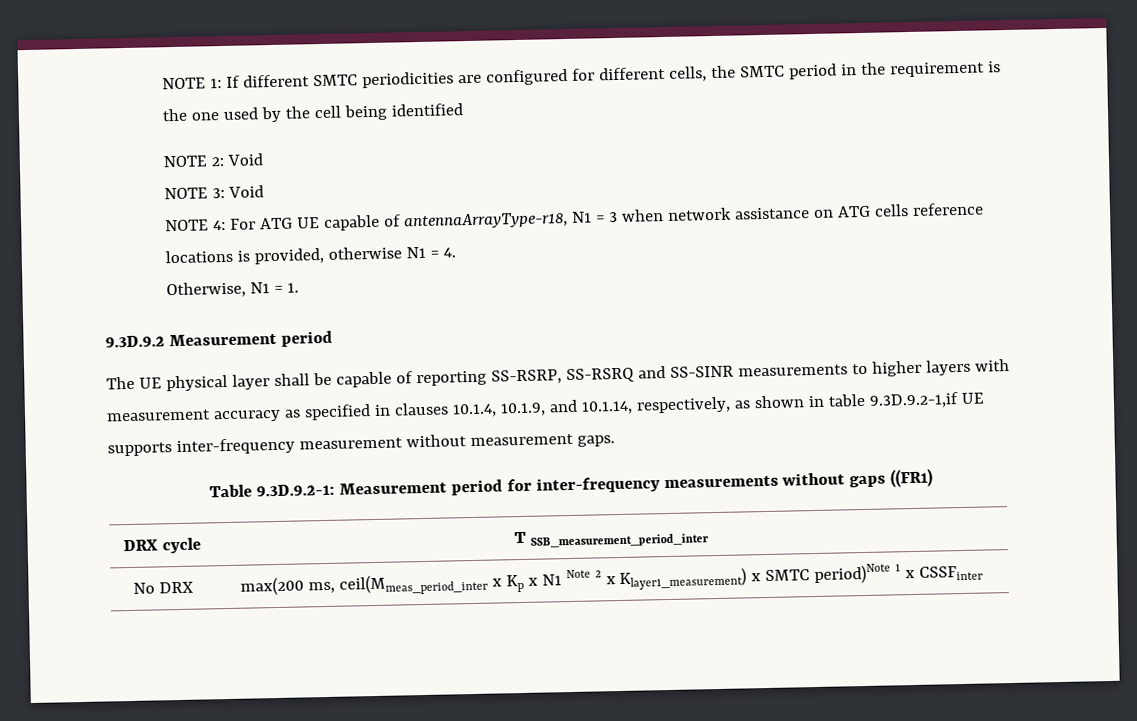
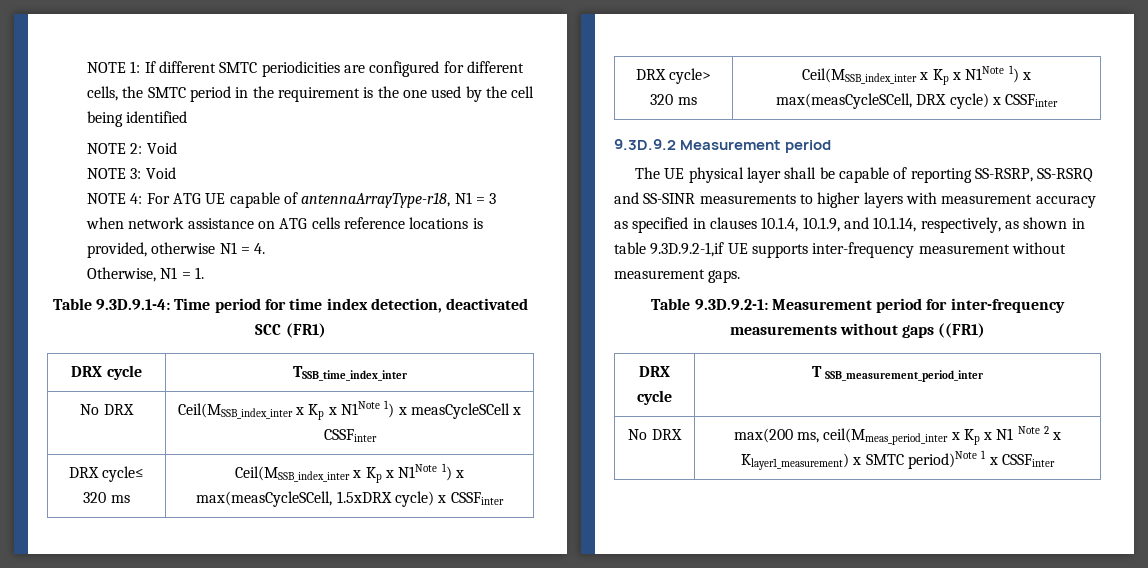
(299, 287) none -> [52,298,529,313] [255,323,326,338] [71,365,142,380] [292,366,407,381] [80,404,134,415] [177,400,522,420] [323,429,377,442] [68,466,145,482] [83,492,130,503] [235,463,464,483] [196,491,504,507] [635,68,712,84] [650,94,697,105] [802,65,1031,85] [775,93,1059,109] // Table 9.3D.9.1-4: Time period for time index detection, deactivated SCC (FR1) // DRX cycle | TSSB_time_index_inter // No DRX | Ceil(MSSB_index_inter x Kp x N1Note 1) x measCycleSCell x CSSFinter // DRX cycle≤ 320 ms | Ceil(MSSB_index_inter x Kp x N1Note 1) x max(measCycleSCell, 1.5xDRX cycle) x CSSFinter // DRX cycle> 320 ms | Ceil(MSSB_index_inter x Kp x N1Note 1) x max(measCycleSCell, DRX cycle) x CSSFinter

